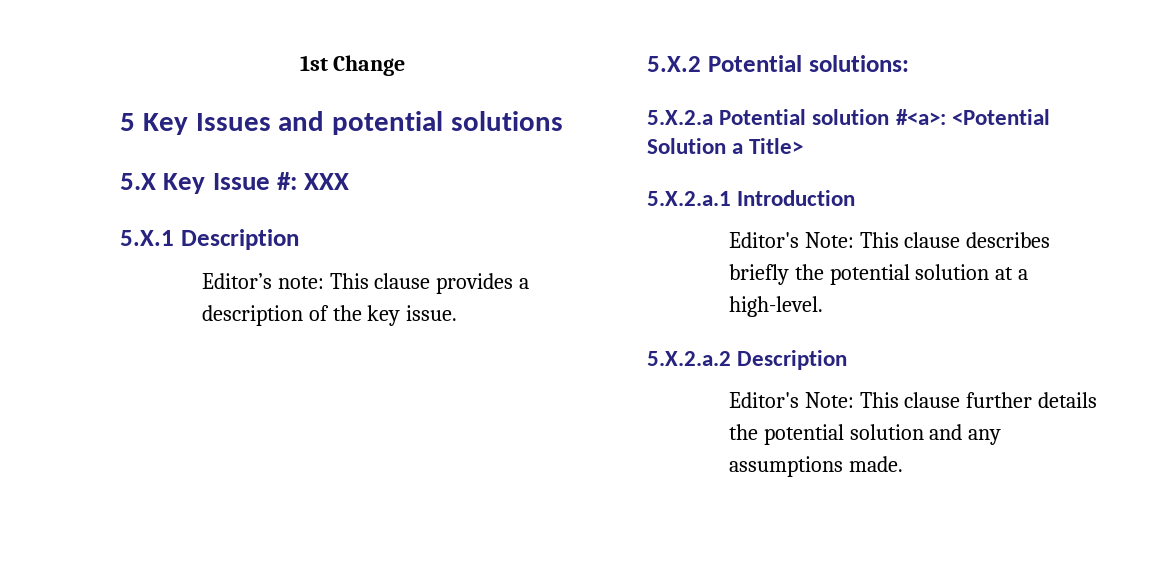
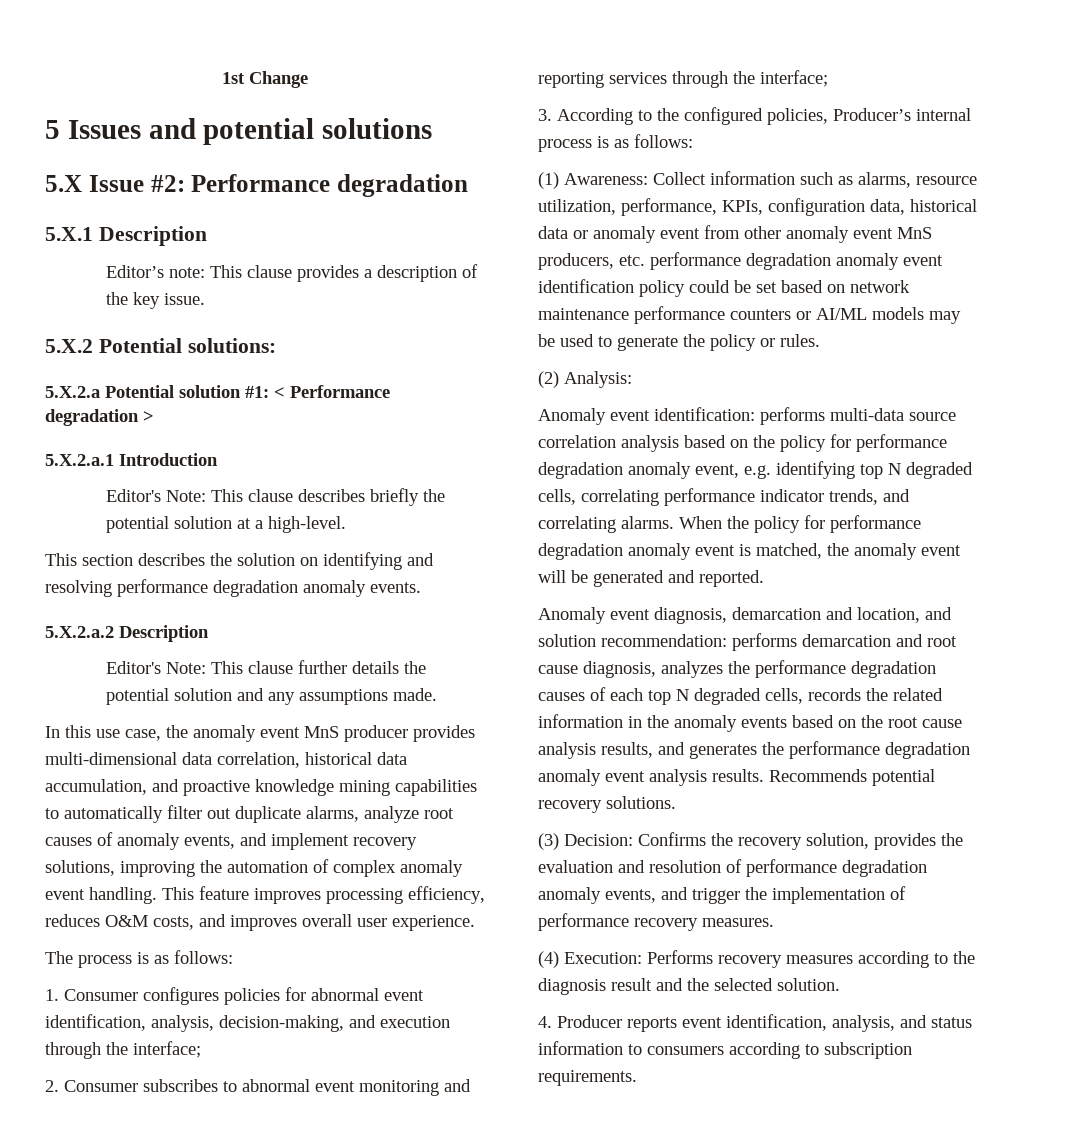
[142,113,188,135] Key -> (60, 129) none
[163,172,350,194] Key Issue #: XXX -> [88,174,468,197] Issue #2: Performance degradation
[895,109,1050,125] [647,138,804,154] #<a>: <Potential Solution a Title> -> [245,385,390,398] [45,409,154,426] #1: < Performance degradation >
(823, 306) none -> [45,552,434,570] [45,579,421,597] // This section describes the solution on identifying and resolving performance degradation anomaly events.
(903, 464) none -> [45,725,475,742] [45,752,407,768] [45,779,477,796] [45,805,454,823] [45,832,417,850] [45,859,463,877] [45,886,485,904] [45,914,475,931] [45,950,233,968] [45,987,424,1005] [45,1014,450,1032] [45,1041,201,1059] [45,1079,471,1096] [538,70,828,88] [538,107,971,125] [538,134,693,152] [538,171,977,189] [538,198,977,216] [538,225,932,243] [538,252,943,270] [538,279,910,297] [538,306,961,324] [538,334,820,351] [538,371,632,388] [538,407,956,425] [538,434,947,452] [538,461,973,479] [538,488,910,506] [538,515,921,533] [538,543,961,560] [538,570,764,587] [538,607,952,624] [538,633,957,651] [538,660,936,678] [538,687,943,705] [538,714,962,732] [538,741,970,759] [538,769,935,786] [538,796,676,813] [538,832,963,850] [538,859,927,877] [538,886,906,904] [538,913,774,931] [538,950,975,968] [538,978,840,995] [538,1014,972,1032] [538,1041,912,1059] [538,1070,637,1086] // In this use case, the anomaly event MnS producer provides multi-dimensional data correlation, historical data accumulation, and proactive knowledge mining capabilities to automatically filter out duplicate alarms, analyze root causes of anomaly events, and implement recovery solutions, improving the automation of complex anomaly event handling. This feature improves processing efficiency, reduces O&M costs, and improves overall user experience. // The process is as follows: // 1. Consumer configures policies for abnormal event identification, analysis, decision-making, and execution through the interface; // 2. Consumer subscribes to abnormal event monitoring and reporting services through the interface; // 3. According to the configured policies, Producer’s internal process is as follows: // (1) Awareness: Collect information such as alarms, resource utilization, performance, KPIs, configuration data, historical data or anomaly event from other anomaly event MnS producers, etc. performance degradation anomaly event identification policy could be set based on network maintenance performance counters or AI/ML models may be used to generate the policy or rules. // (2) Analysis: // Anomaly event identification: performs multi-data source correlation analysis based on the policy for performance degradation anomaly event, e.g. identifying top N degraded cells, correlating performance indicator trends, and correlating alarms. When the policy for performance degradation anomaly event is matched, the anomaly event will be generated and reported. // Anomaly event diagnosis, demarcation and location, and solution recommendation: performs demarcation and root cause diagnosis, analyzes the performance degradation causes of each top N degraded cells, records the related information in the anomaly events based on the root cause analysis results, and generates the performance degradation anomaly event analysis results. Recommends potential recovery solutions. // (3) Decision: Confirms the recovery solution, provides the evaluation and resolution of performance degradation anomaly events, and trigger the implementation of performance recovery measures. // (4) Execution: Performs recovery measures according to the diagnosis result and the selected solution. // 4. Producer reports event identification, analysis, and status information to consumers according to subscription requirements.

